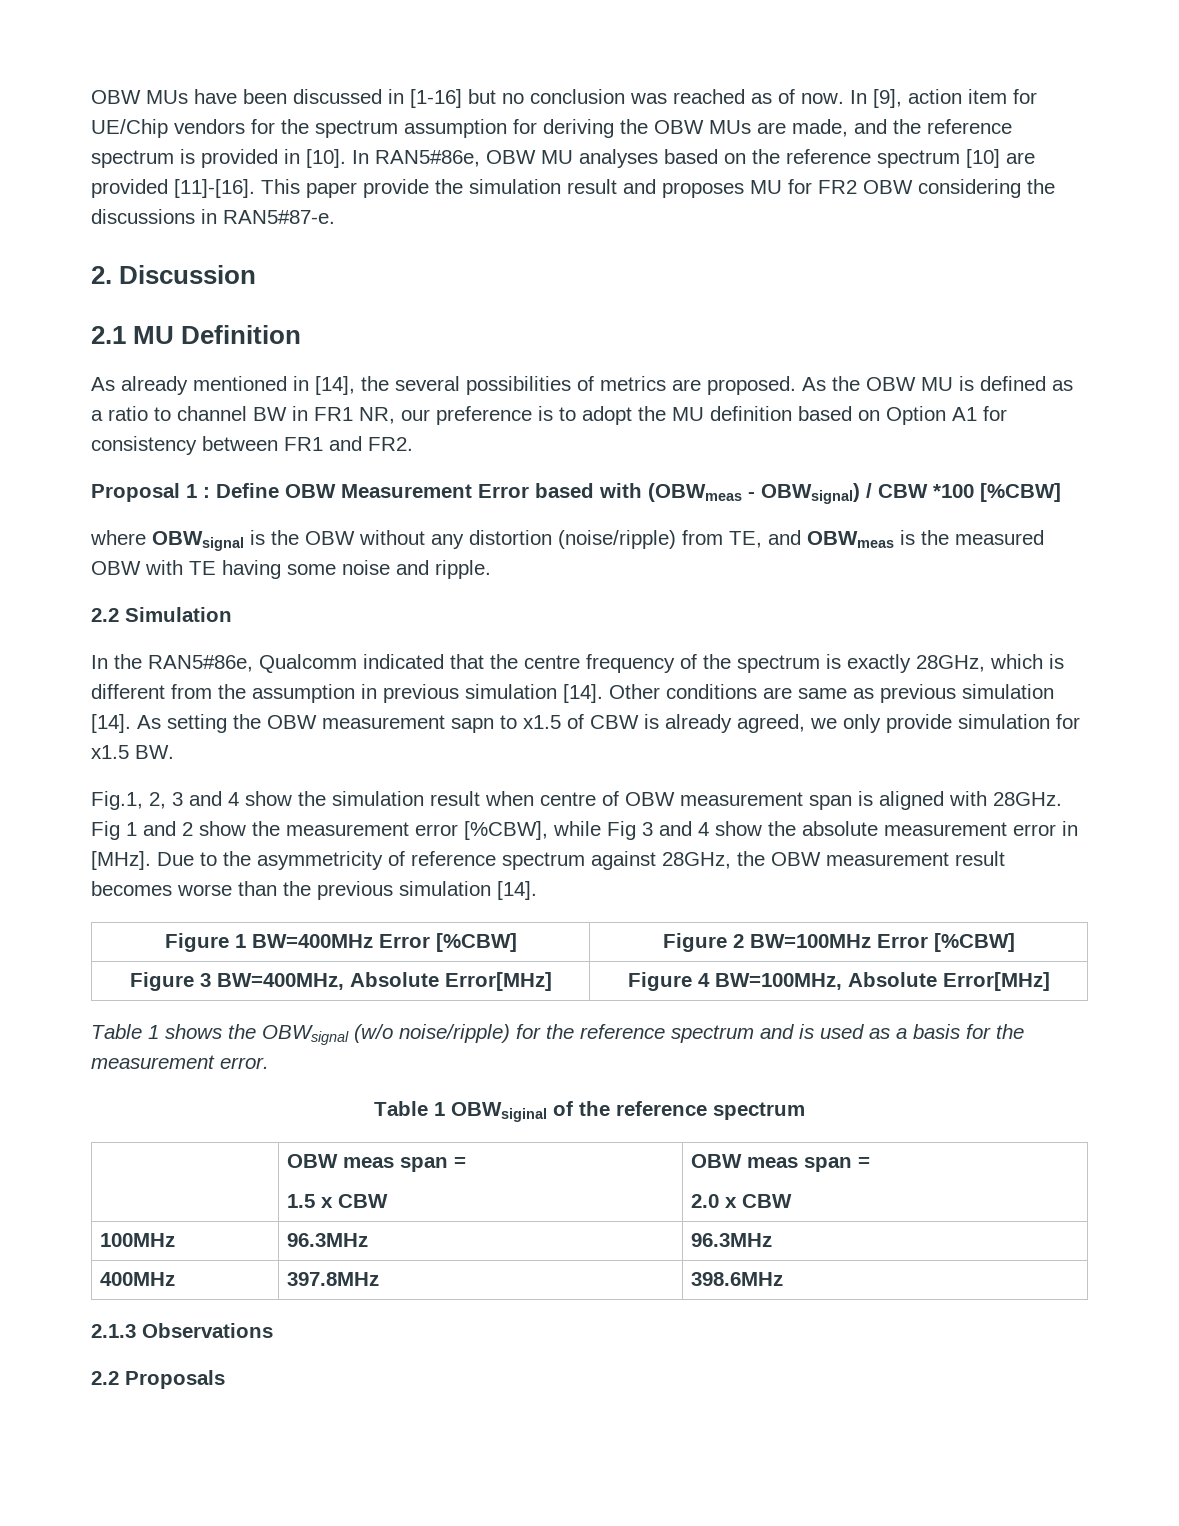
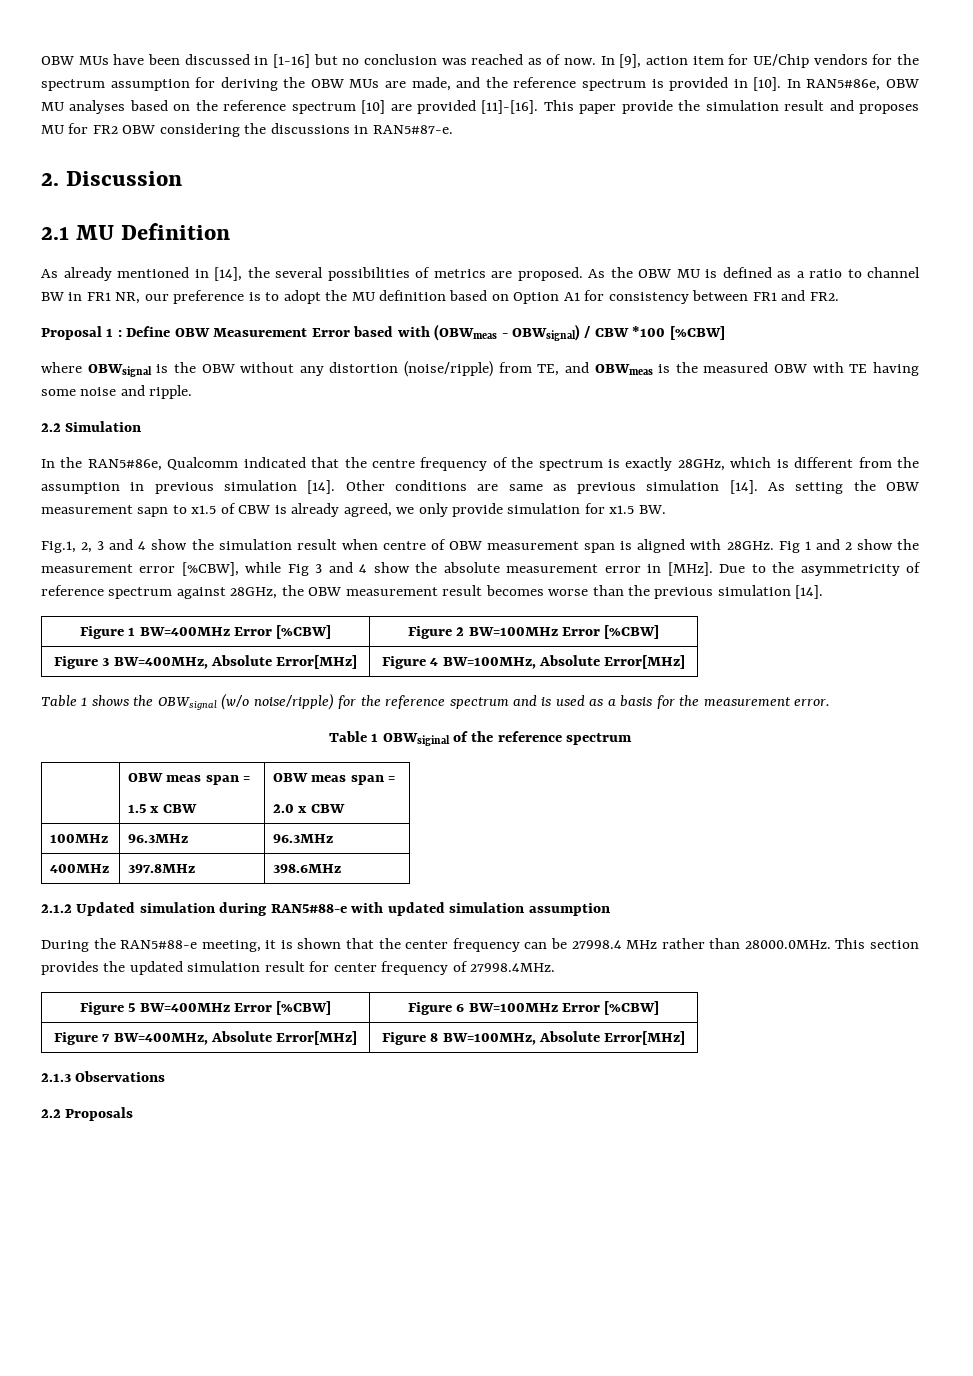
(783, 1279) none -> [41,902,610,916] [41,938,919,952] [41,961,556,975] [79,1001,332,1015] [407,1001,660,1015] [53,1031,358,1045] [381,1031,686,1045] // 2.1.2 Updated simulation during RAN5#88-e with updated simulation assumption // During the RAN5#88-e meeting, it is shown that the center frequency can be 27998.4 MHz rather than 28000.0MHz. This section provides the updated simulation result for center frequency of 27998.4MHz. // Figure 5 BW=400MHz Error [%CBW] | Figure 6 BW=100MHz Error [%CBW] // Figure 7 BW=400MHz, Absolute Error[MHz] | Figure 8 BW=100MHz, Absolute Error[MHz]

